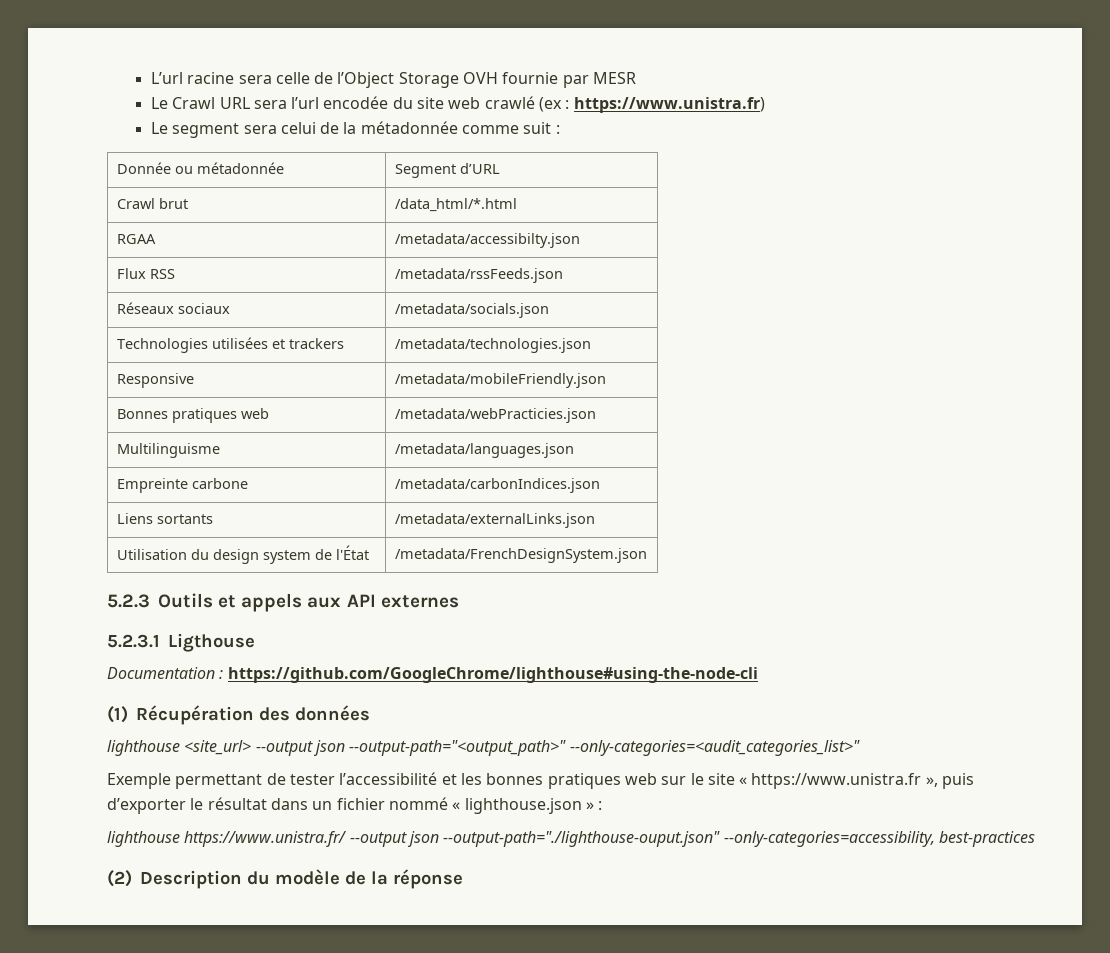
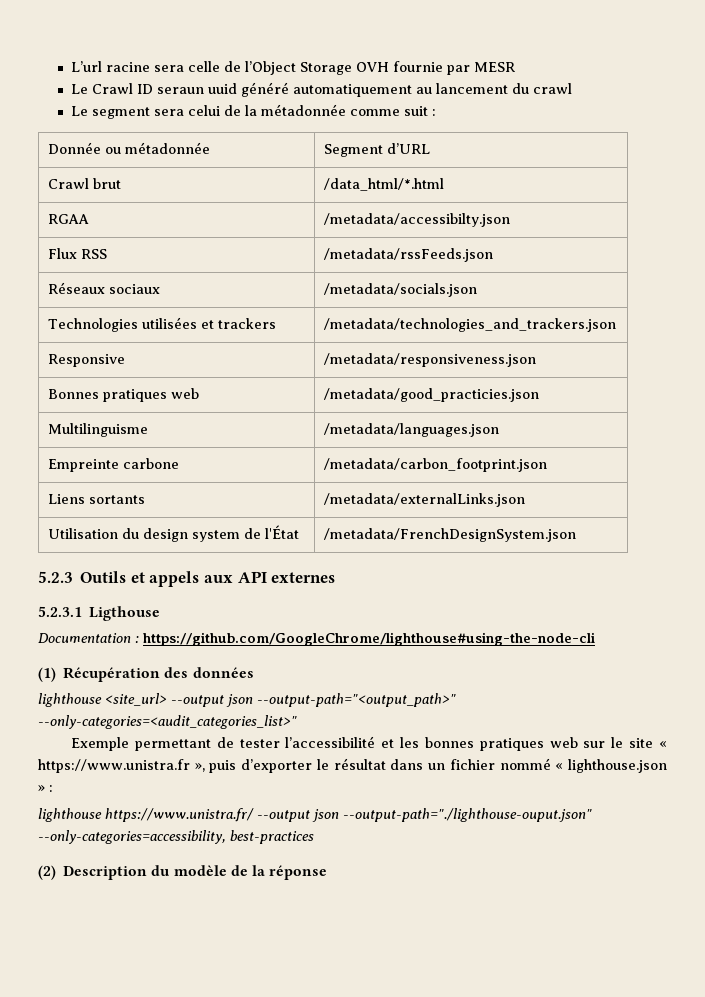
[219,96,765,113] URL sera l’url encodée du site web crawlé (ex : https://www.unistra.fr) -> [136,82,572,97] ID seraun uuid généré automatiquement au lancement du crawl
[394,338,591,353] /metadata/technologies.json -> [323,318,616,332] /metadata/technologies_and_trackers.json
[394,373,606,388] /metadata/mobileFriendly.json -> [323,353,536,367] /metadata/responsiveness.json
[394,408,596,423] /metadata/webPracticies.json -> [323,388,539,402] /metadata/good_practicies.json
[394,478,600,493] /metadata/carbonIndices.json -> [323,458,547,472] /metadata/carbon_footprint.json

